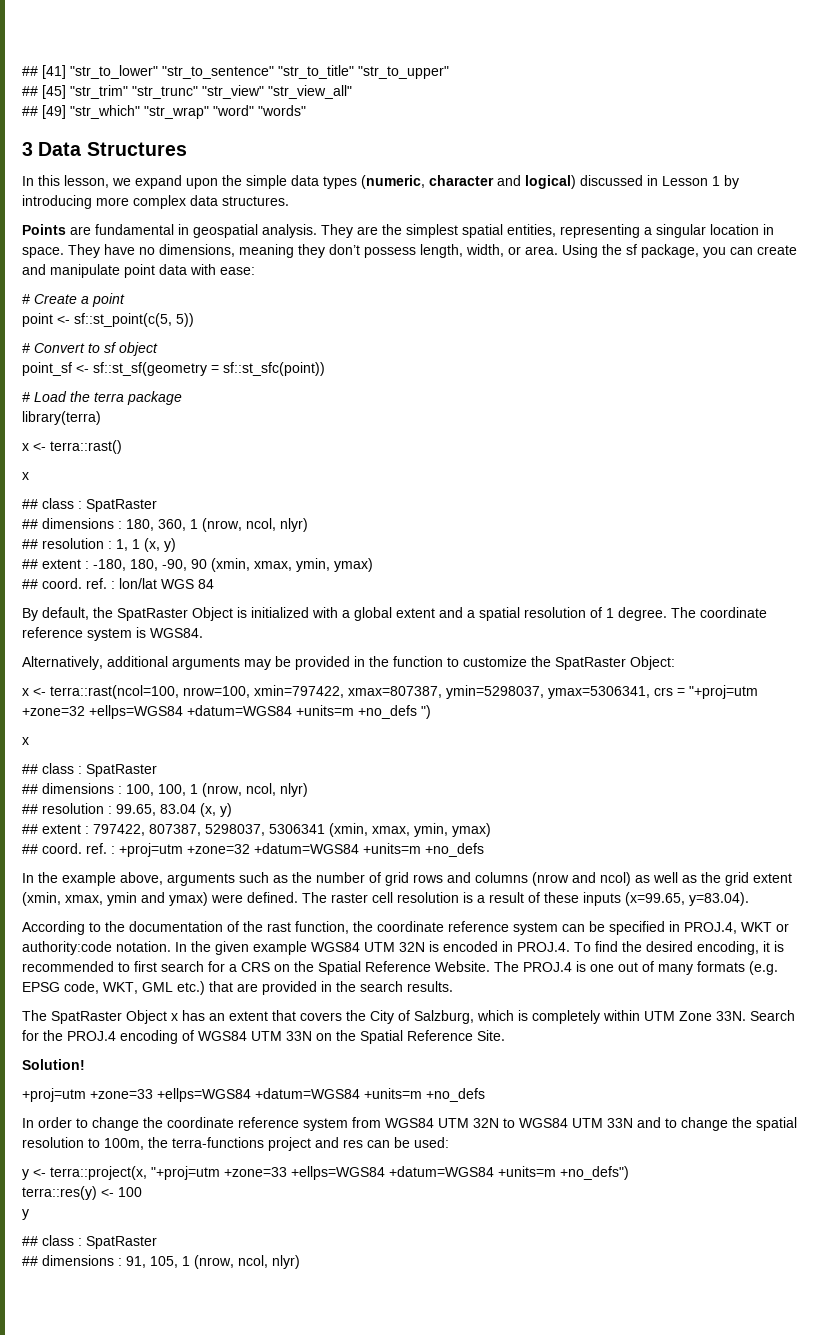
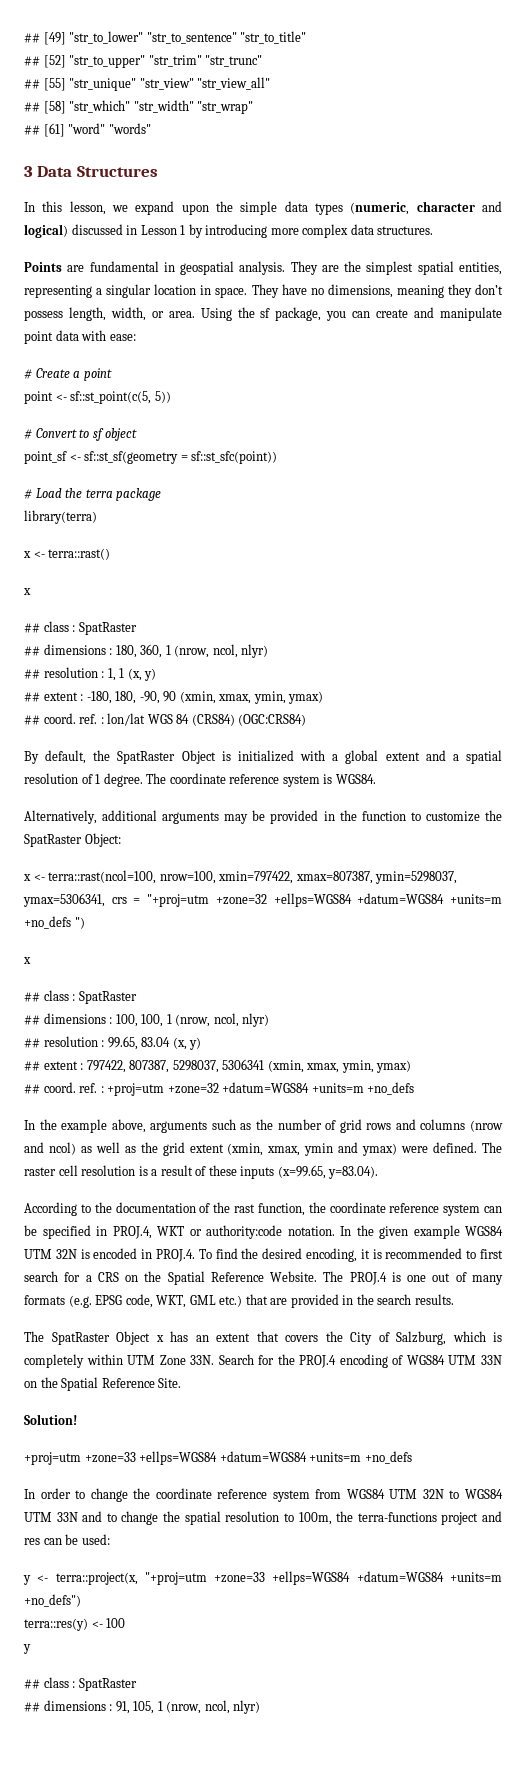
[22,65,66,79] ## [41] -> [24,32,66,45] ## [49]
[358,66,449,79] [22,85,66,99] "str_to_upper" // ## [45] -> [24,55,146,68] // ## [52] "str_to_upper"
(198, 92) none -> [24,78,137,91] // ## [55] "str_unique"
[42,105,140,119] [49] "str_which" -> [43,100,194,114] [58] "str_which" "str_width"
(209, 112) none -> [24,123,65,137] // ## [61]
(214, 584) none -> [191,714,307,726] (CRS84) (OGC:CRS84)

